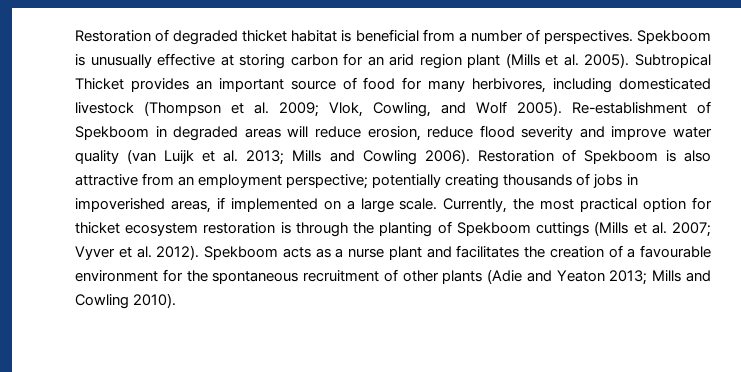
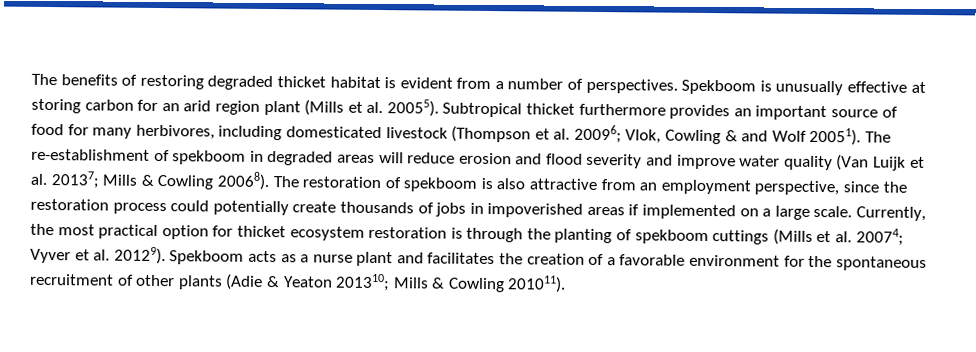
[75,29,170,42] Restoration of -> [31,73,204,90] The benefits of restoring
[355,29,419,42] beneficial -> [399,77,453,89] evident
[584,53,712,68] [75,78,124,90] 2005). Subtropical Thicket -> [386,99,666,118] 20055). Subtropical thicket furthermore
[279,101,711,117] [75,126,149,140] 2009; Vlok, Cowling, and Wolf 2005). Re-establishment of Spekboom -> [573,124,892,146] [31,148,247,165] 20096; Vlok, Cowling & and Wolf 20051). The re-establishment of spekboom
[367,126,474,141] erosion, reduce -> [458,152,543,165] erosion and
[127,149,157,164] (van -> [836,154,870,171] (Van
[246,149,658,165] 2013; Mills and Cowling 2006). Restoration of Spekboom -> [50,171,478,192] 20137; Mills & Cowling 20068). The restoration of spekboom
[286,174,500,189] perspective; potentially creating -> [754,180,907,196] [30,198,337,216] perspective, since the restoration process could potentially create
[170,200,211,213] areas, -> [586,206,625,216] areas
[456,222,531,236] Spekboom -> [634,229,709,245] spekboom
[672,222,712,237] 2007; -> [855,228,904,246] 20074;
[156,245,200,260] 2012). -> [113,246,166,265] 20129).
[640,245,711,258] favourable -> [619,254,686,266] favorable
[526,270,711,285] [75,293,177,309] and Yeaton 2013; Mills and Cowling 2010). -> [265,273,567,293] & Yeaton 201310; Mills & Cowling 201011).

